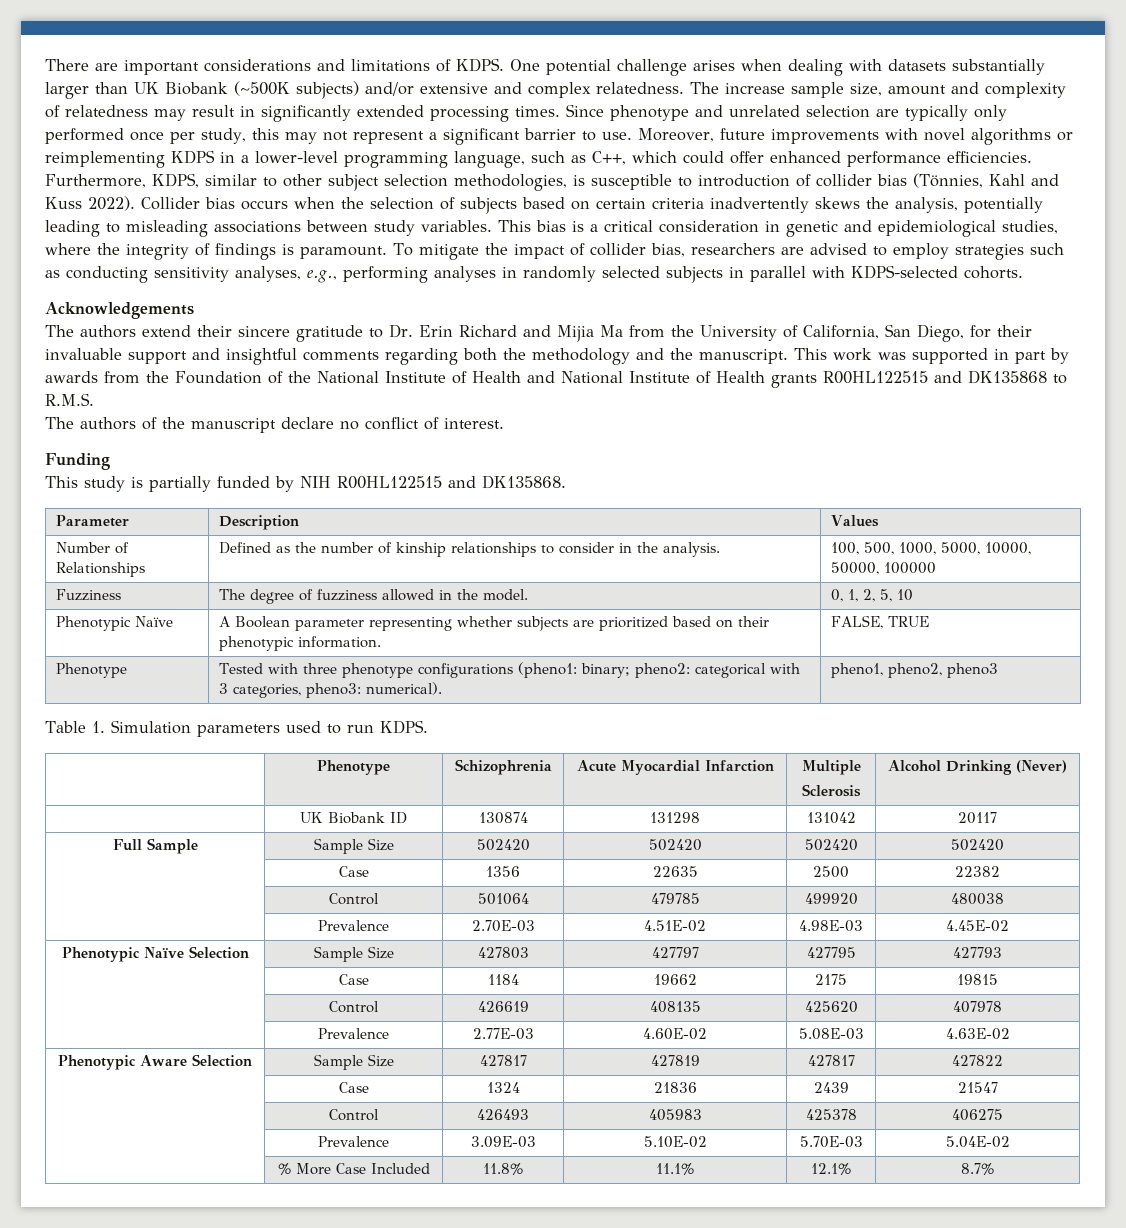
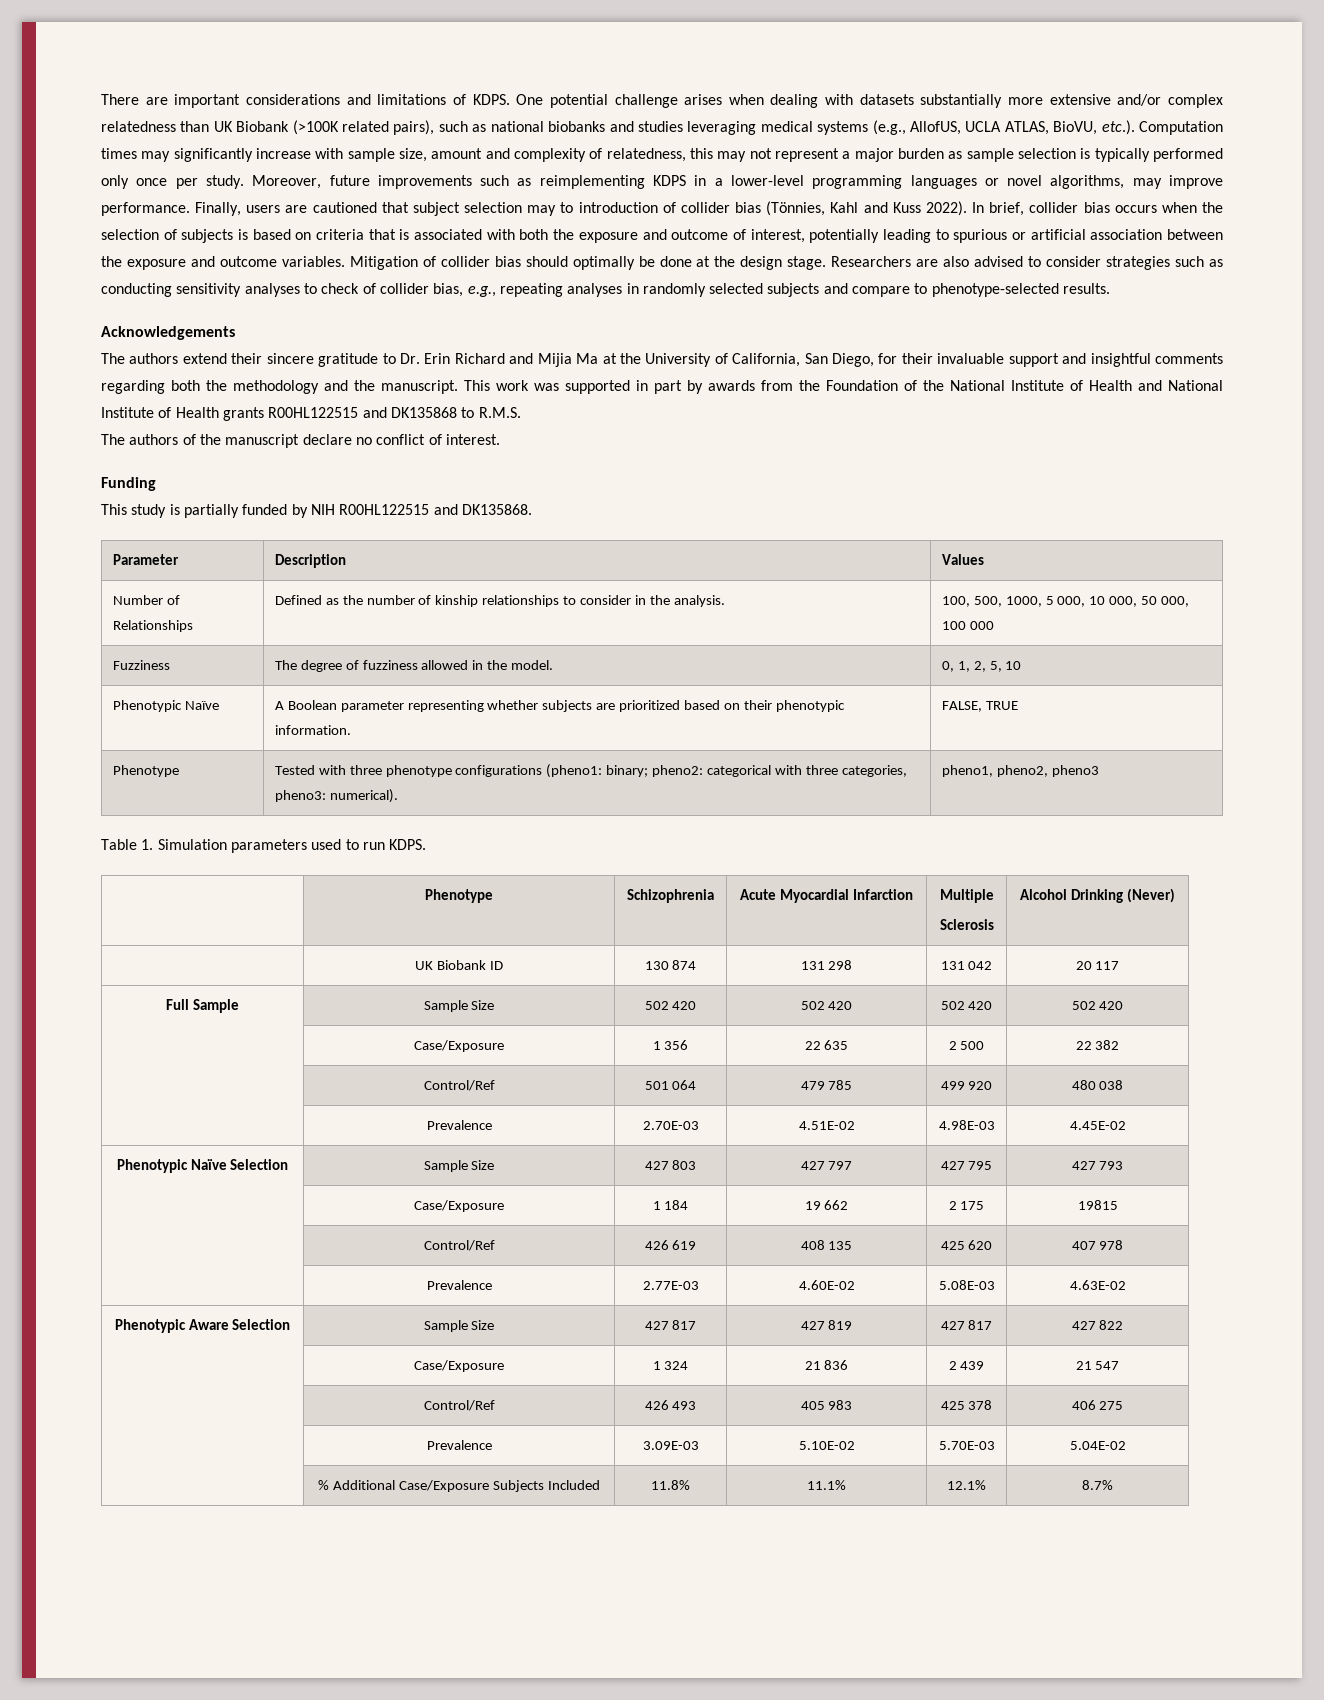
[45,81,785,99] larger than UK Biobank (~500K subjects) and/or extensive and complex relatedness. The increase -> [1008,94,1223,108] [101,120,1223,135] [101,148,344,162] more extensive and/or complex relatedness than UK Biobank (>100K related pairs), such as national biobanks and studies leveraging medical systems (e.g., AllofUS, UCLA ATLAS, BioVU, etc.). Computation times may significantly increase with
[65,104,1007,122] [45,128,246,144] relatedness may result in significantly extended processing times. Since phenotype and unrelated selection are typically only performed once per study, -> [606,148,686,162] relatedness,
[442,128,1073,145] significant barrier to use. Moreover, future improvements with novel algorithms or -> [854,148,1224,162] [101,175,532,189] major burden as sample selection is typically performed only once per study. Moreover, future improvements such as
[454,151,1032,168] [45,173,672,191] language, such as C++, which could offer enhanced performance efficiencies. Furthermore, KDPS, similar to other subject selection methodologies, is susceptible -> [910,175,1223,189] [101,202,557,216] languages or novel algorithms, may improve performance. Finally, users are cautioned that subject selection may
[141,197,200,210] Collider -> [972,202,1079,216] In brief, collider
[522,197,1043,213] [45,220,1058,237] [45,243,804,260] based on certain criteria inadvertently skews the analysis, potentially leading to misleading associations between study variables. This bias is a critical consideration in genetic and epidemiological studies, where the integrity of findings is paramount. To mitigate the impact of collider bias, researchers are -> [238,229,1223,243] [101,256,970,270] is based on criteria that is associated with both the exposure and outcome of interest, potentially leading to spurious or artificial association between the exposure and outcome variables. Mitigation of collider bias should optimally be done at the design stage. Researchers are also
[892,243,949,259] employ -> [1046,256,1102,267] consider
[235,266,428,283] analyses, e.g., performing -> [244,283,563,297] analyses to check of collider bias, e.g., repeating
[729,265,1023,282] in parallel with KDPS-selected cohorts. -> [823,283,1111,297] and compare to phenotype-selected results.
[628,325,665,338] from -> [602,353,617,364] at
[940,542,1031,555] [830,562,936,575] 5000, 10000, 50000, 100000 -> [1045,596,1190,607] [941,621,994,630] 5 000, 10 000, 50 000, 100 000
[218,683,228,694] 3 -> [805,765,838,775] three
[478,812,528,824] [650,812,700,823] [806,812,856,824] [958,812,997,824] [112,838,198,854] [313,838,394,854] [476,839,530,851] [648,839,702,851] [804,839,858,851] [951,839,1004,851] [338,866,369,877] [486,866,520,877] [652,866,698,877] [813,866,849,878] [955,866,1000,877] [329,893,379,905] [477,893,529,905] [650,893,700,904] [804,893,858,905] [951,893,1004,905] 130874 | 131298 | 131042 | 20117 // Full Sample | Sample Size | 502420 | 502420 | 502420 | 502420 // | Case | 1356 | 22635 | 2500 | 22382 // | Control | 501064 | 479785 | 499920 | 480038 -> [644,960,697,970] [800,960,853,970] [940,961,993,970] [1075,961,1120,970] [166,999,239,1013] [423,1000,495,1012] [644,1001,697,1010] [800,1001,853,1010] [940,1001,993,1010] [1071,1001,1124,1010] [414,1040,505,1052] [652,1040,689,1050] [804,1040,849,1050] [948,1041,985,1050] [1075,1040,1120,1050] [423,1080,495,1091] [644,1080,697,1090] [800,1080,853,1090] [940,1081,993,1090] [1071,1080,1124,1090] 130 874 | 131 298 | 131 042 | 20 117 // Full Sample | Sample Size | 502 420 | 502 420 | 502 420 | 502 420 // | Case/Exposure | 1 356 | 22 635 | 2 500 | 22 382 // | Control/Ref | 501 064 | 479 785 | 499 920 | 480 038
[477,947,529,959] [651,947,699,958] [806,947,856,958] [953,947,1002,958] [338,974,369,985] [487,974,519,985] [653,974,697,985] [815,974,847,985] [957,974,998,985] [329,1001,379,1013] [477,1001,529,1012] [649,1001,701,1013] [804,1001,858,1013] [953,1001,1002,1013] 427803 | 427797 | 427795 | 427793 // | Case | 1184 | 19662 | 2175 | 19815 // | Control | 426619 | 408135 | 425620 | 407978 -> [644,1160,697,1170] [800,1161,853,1170] [940,1161,993,1170] [1071,1161,1124,1170] [414,1200,505,1212] [652,1200,689,1210] [804,1200,849,1210] [948,1201,985,1210] [1077,1200,1118,1210] [423,1240,495,1251] [644,1240,697,1250] [800,1240,853,1250] [940,1240,993,1250] [1071,1240,1124,1250] 427 803 | 427 797 | 427 795 | 427 793 // | Case/Exposure | 1 184 | 19 662 | 2 175 | 19815 // | Control/Ref | 426 619 | 408 135 | 425 620 | 407 978
[479,1055,527,1066] [650,1055,700,1066] [807,1055,855,1066] [952,1055,1003,1066] [338,1082,369,1093] [486,1082,520,1093] [653,1082,697,1093] [813,1082,849,1093] [957,1082,998,1093] [329,1109,379,1121] [477,1109,529,1120] [648,1109,702,1121] [805,1109,857,1120] [952,1109,1003,1121] 427817 | 427819 | 427817 | 427822 // | Case | 1324 | 21836 | 2439 | 21547 // | Control | 426493 | 405983 | 425378 | 406275 -> [644,1320,697,1330] [800,1320,853,1330] [940,1320,993,1330] [1071,1320,1124,1330] [414,1360,505,1372] [652,1361,689,1370] [804,1360,849,1370] [948,1361,985,1370] [1075,1361,1120,1370] [423,1400,495,1411] [644,1400,697,1410] [800,1400,853,1410] [940,1400,993,1410] [1071,1400,1124,1410] 427 817 | 427 819 | 427 817 | 427 822 // | Case/Exposure | 1 324 | 21 836 | 2 439 | 21 547 // | Control/Ref | 426 493 | 405 983 | 425 378 | 406 275
[295,1163,366,1175] More Case -> [333,1480,544,1492] Additional Case/Exposure Subjects

